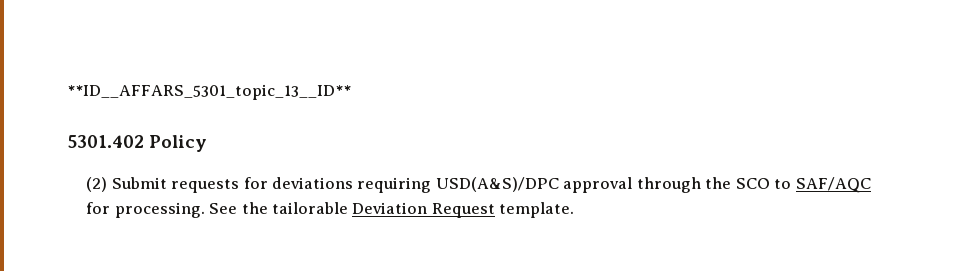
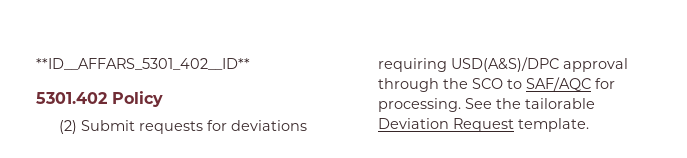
[67,84,351,100] **ID__AFFARS_5301_topic_13__ID** -> [36,58,250,70] **ID__AFFARS_5301_402__ID**

